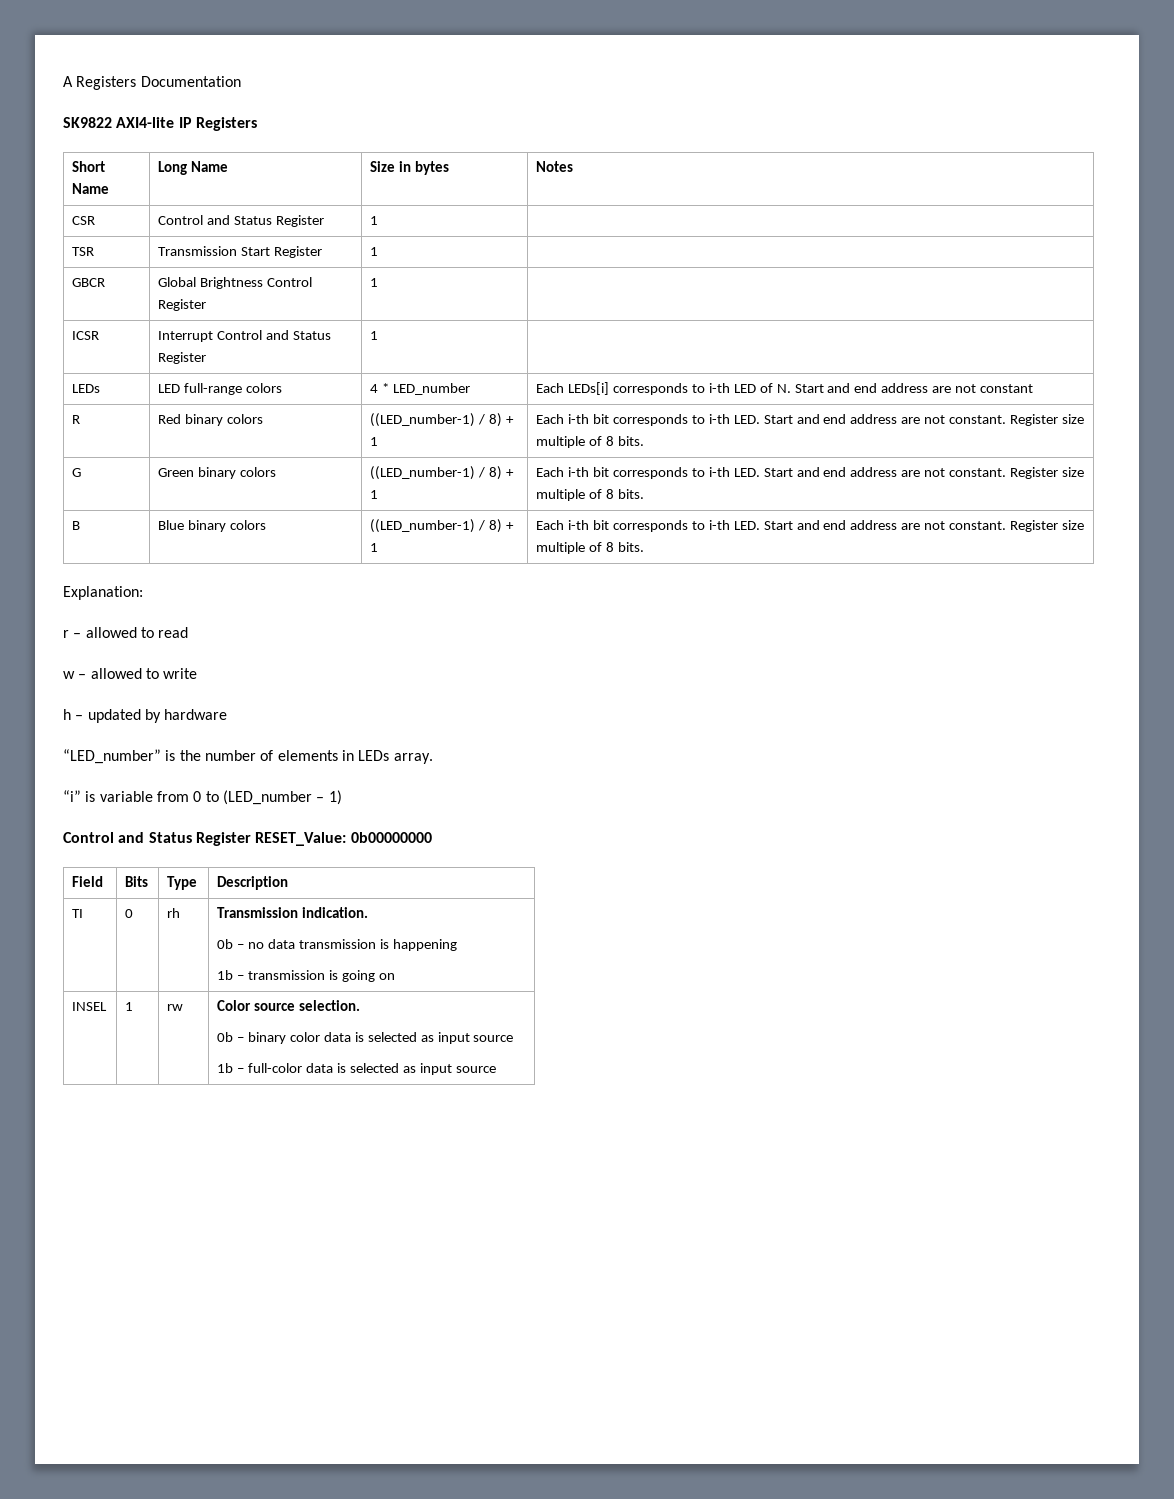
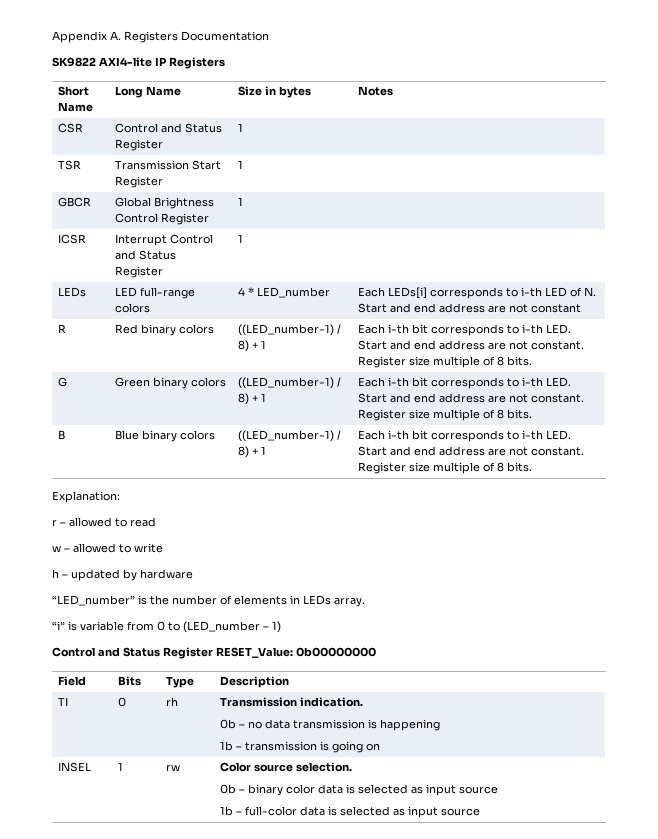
[63,76,73,87] A -> [52,31,121,43] Appendix A.

